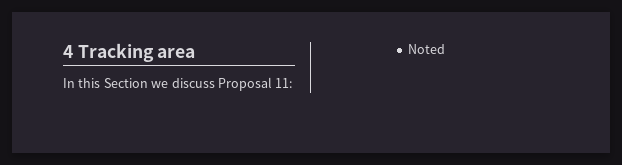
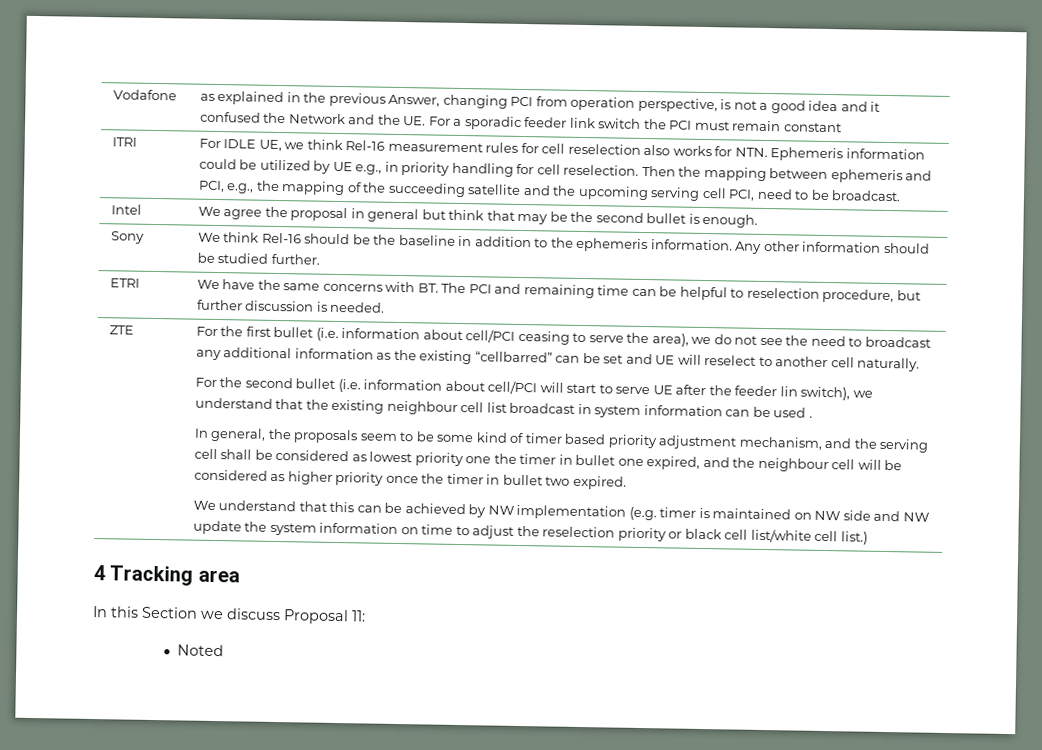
(63, 51) none -> [112,89,177,101] [199,90,881,114] [199,111,842,133] [111,137,137,147] [198,138,925,162] [198,158,933,184] [197,180,902,202] [110,204,142,215] [197,206,759,228] [110,231,145,244] [197,232,930,254] [196,252,320,265] [109,278,140,288] [196,279,921,304] [196,299,386,313] [108,325,134,335] [195,326,931,348] [195,347,921,372] [194,377,873,401] [194,397,813,418] [193,427,929,453] [193,448,903,473] [193,469,627,490] [192,500,929,522] [192,520,868,545] Vodafone | as explained in the previous Answer, changing PCI from operation perspective, is not a good idea and it confused the Network and the UE. For a sporadic feeder link switch the PCI must remain constant // ITRI | For IDLE UE, we think Rel-16 measurement rules for cell reselection also works for NTN. Ephemeris information could be utilized by UE e.g., in priority handling for cell reselection. Then the mapping between ephemeris and PCI, e.g., the mapping of the succeeding satellite and the upcoming serving cell PCI, need to be broadcast. // Intel | We agree the proposal in general but think that may be the second bullet is enough. // Sony | We think Rel-16 should be the baseline in addition to the ephemeris information. Any other information should be studied further. // ETRI | We have the same concerns with BT. The PCI and remaining time can be helpful to reselection procedure, but further discussion is needed. // ZTE | For the first bullet (i.e. information about cell/PCI ceasing to serve the area), we do not see the need to broadcast any additional information as the existing “cellbarred” can be set and UE will reselect to another cell naturally. // For the second bullet (i.e. information about cell/PCI will start to serve UE after the feeder lin switch), we understand that the existing neighbour cell list broadcast in system information can be used . // In general, the proposals seem to be some kind of timer based priority adjustment mechanism, and the serving cell shall be considered as lowest priority one the timer in bullet one expired, and the neighbour cell will be considered as higher priority once the timer in bullet two expired. // We understand that this can be achieved by NW implementation (e.g. timer is maintained on NW side and NW update the system information on time to adjust the reselection priority or black cell list/white cell list.) //

